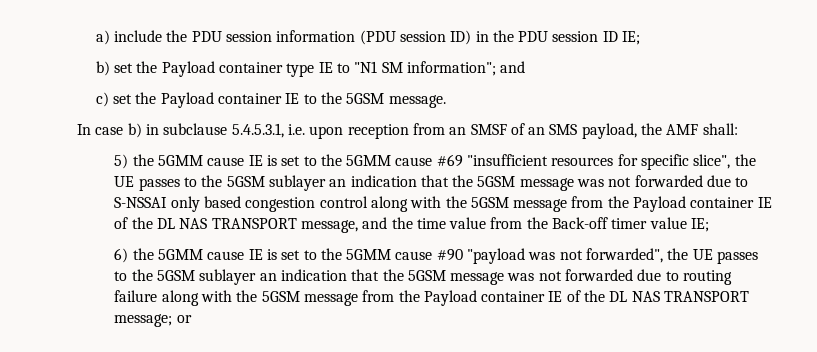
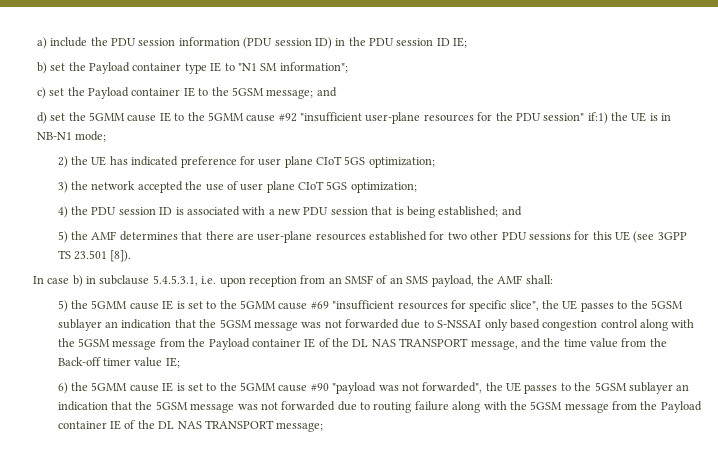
[500,61,526,73] and -> (348, 67) none
[388,95,446,108] message. -> [266,87,337,99] [36,112,672,124] [36,131,107,142] [57,156,435,168] [57,181,417,193] [57,206,522,218] [57,231,687,243] [57,250,132,262] message; and // d) set the 5GMM cause IE to the 5GMM cause #92 "insufficient user-plane resources for the PDU session" if:1) the UE is in NB-N1 mode; // 2) the UE has indicated preference for user plane CIoT 5GS optimization; // 3) the network accepted the use of user plane CIoT 5GS optimization; // 4) the PDU session ID is associated with a new PDU session that is being established; and // 5) the AMF determines that there are user-plane resources established for two other PDU sessions for this UE (see 3GPP TS 23.501 [8]).
[176,315,192,323] or -> (324, 427) none

